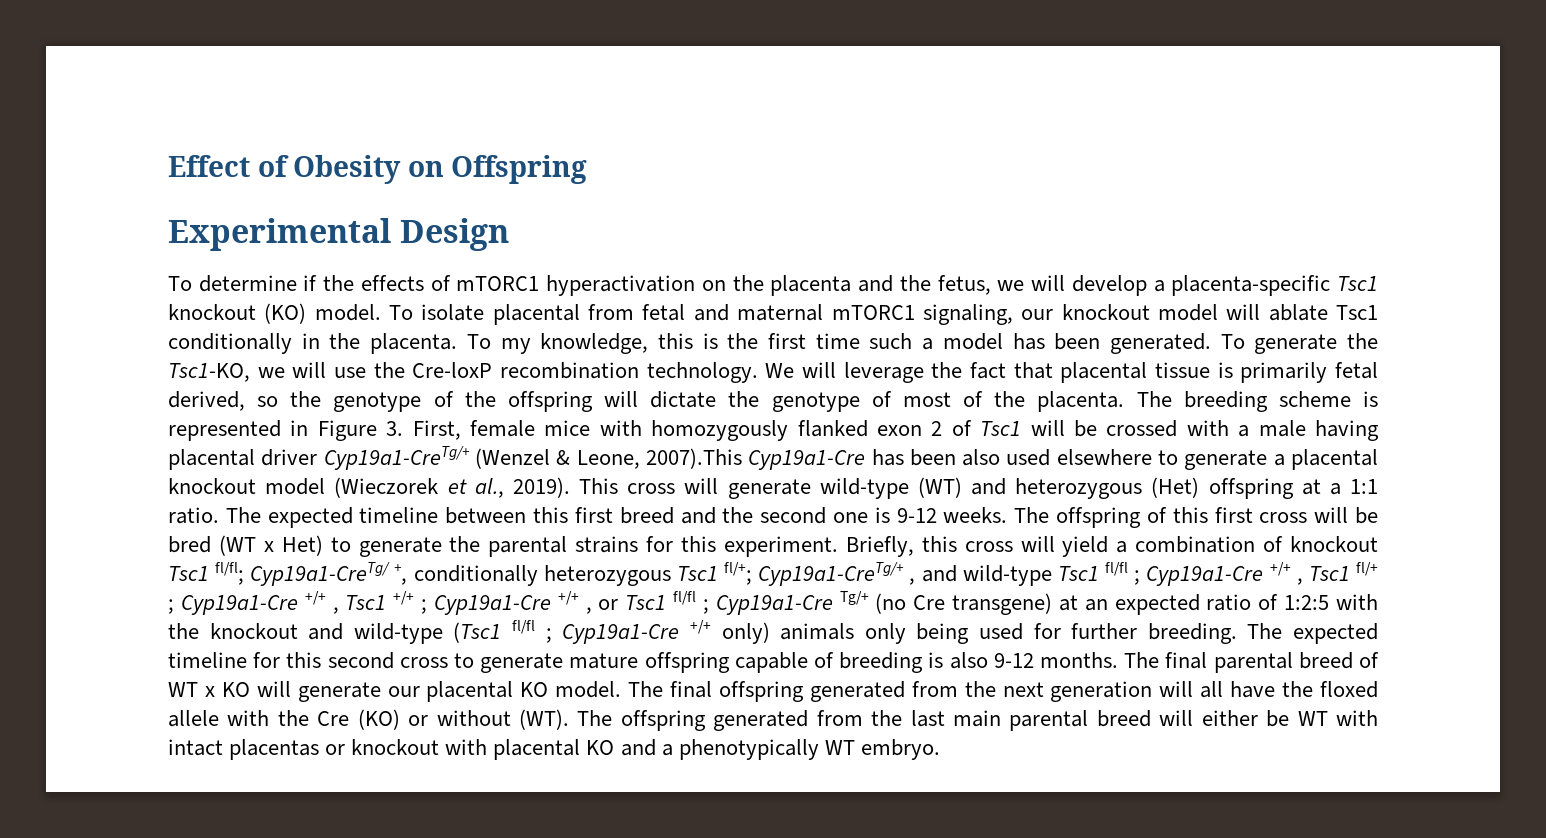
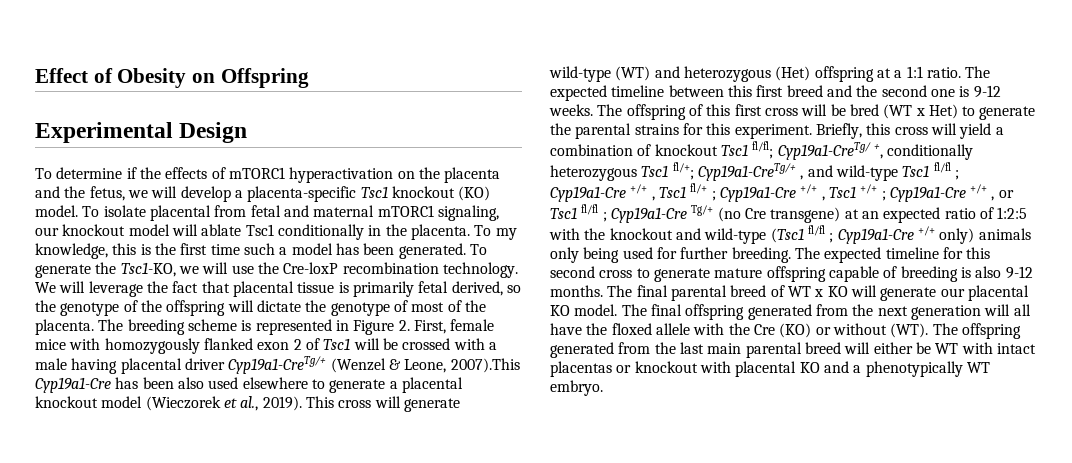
[386,421,404,436] 3. -> [398,320,410,331] 2.

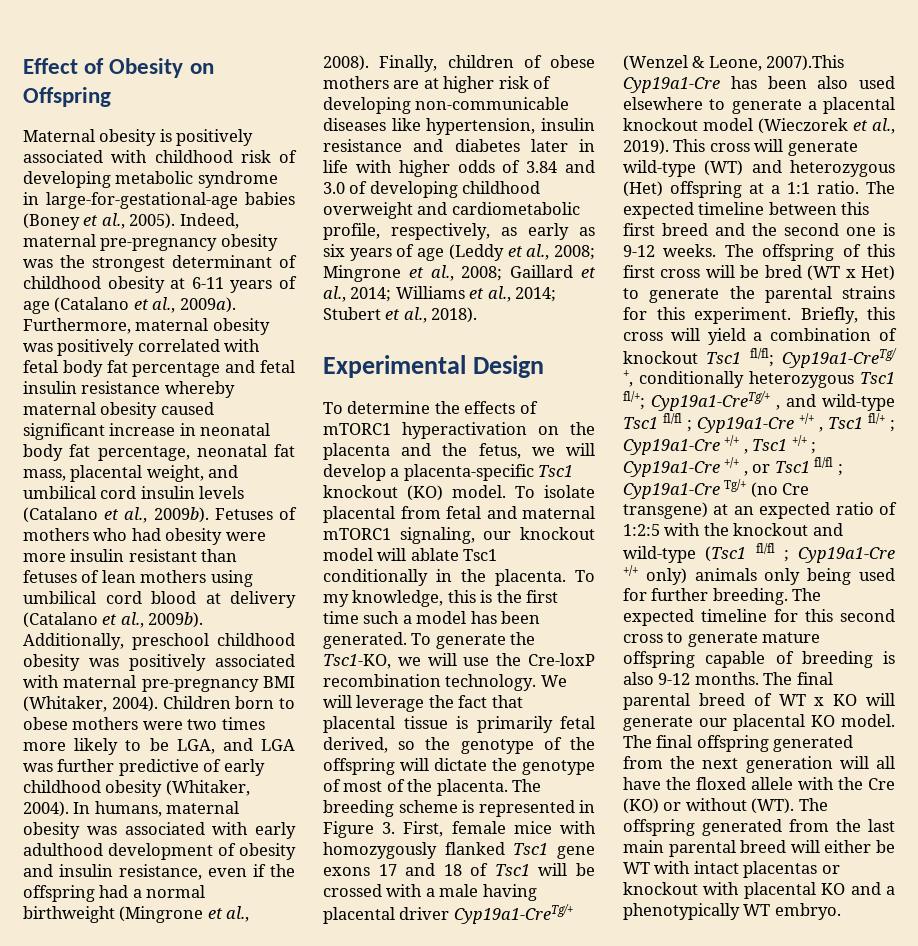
(309, 78) none -> [23,129,254,146] [23,150,297,163] [23,171,278,188] [23,192,295,209] [23,213,239,230] [23,234,278,251] [23,255,297,272] [23,276,297,293] [23,297,236,314] [23,318,270,335] [23,339,261,356] [23,360,296,377] [23,381,235,398] [23,402,214,419] [23,423,271,440] [23,444,295,461] [23,465,239,482] [23,486,245,499] [23,507,298,523] [23,528,266,545] [23,549,238,562] [23,570,253,587] [23,591,296,608] [23,612,204,628] [23,633,295,650] [23,654,295,671] [23,675,295,692] [23,696,295,712] [23,717,265,730] [23,738,295,755] [23,759,265,776] [23,780,250,797] [23,801,240,817] [23,822,296,839] [23,843,296,860] [23,864,295,880] [23,885,206,902] [23,906,250,923] [323,55,595,72] [323,76,552,93] [323,97,570,114] [323,118,595,135] [323,139,595,152] [323,160,595,177] [323,181,541,198] [323,202,580,219] [323,223,595,240] [323,244,595,261] [323,265,596,282] [323,286,557,302] [323,307,478,323] // Maternal obesity is positively associated with childhood risk of developing metabolic syndrome in large-for-gestational-age babies (Boney et al., 2005). Indeed, maternal pre-pregnancy obesity was the strongest determinant of childhood obesity at 6-11 years of age (Catalano et al., 2009a). Furthermore, maternal obesity was positively correlated with fetal body fat percentage and fetal insulin resistance whereby maternal obesity caused significant increase in neonatal body fat percentage, neonatal fat mass, placental weight, and umbilical cord insulin levels (Catalano et al., 2009b). Fetuses of mothers who had obesity were more insulin resistant than fetuses of lean mothers using umbilical cord blood at delivery (Catalano et al., 2009b). Additionally, preschool childhood obesity was positively associated with maternal pre-pregnancy BMI (Whitaker, 2004). Children born to obese mothers were two times more likely to be LGA, and LGA was further predictive of early childhood obesity (Whitaker, 2004). In humans, maternal obesity was associated with early adulthood development of obesity and insulin resistance, even if the offspring had a normal birthweight (Mingrone et al., 2008). Finally, children of obese mothers are at higher risk of developing non-communicable diseases like hypertension, insulin resistance and diabetes later in life with higher odds of 3.84 and 3.0 of developing childhood overweight and cardiometabolic profile, respectively, as early as six years of age (Leddy et al., 2008; Mingrone et al., 2008; Gaillard et al., 2014; Williams et al., 2014; Stubert et al., 2018).
[126,167,137,179] if -> (431, 407) none
[398,320,410,331] 2. -> [382,822,396,834] 3.
[257,339,302,350] exon 2 -> [513,843,595,859] [323,863,462,876] Tsc1 gene exons 17 and 18

